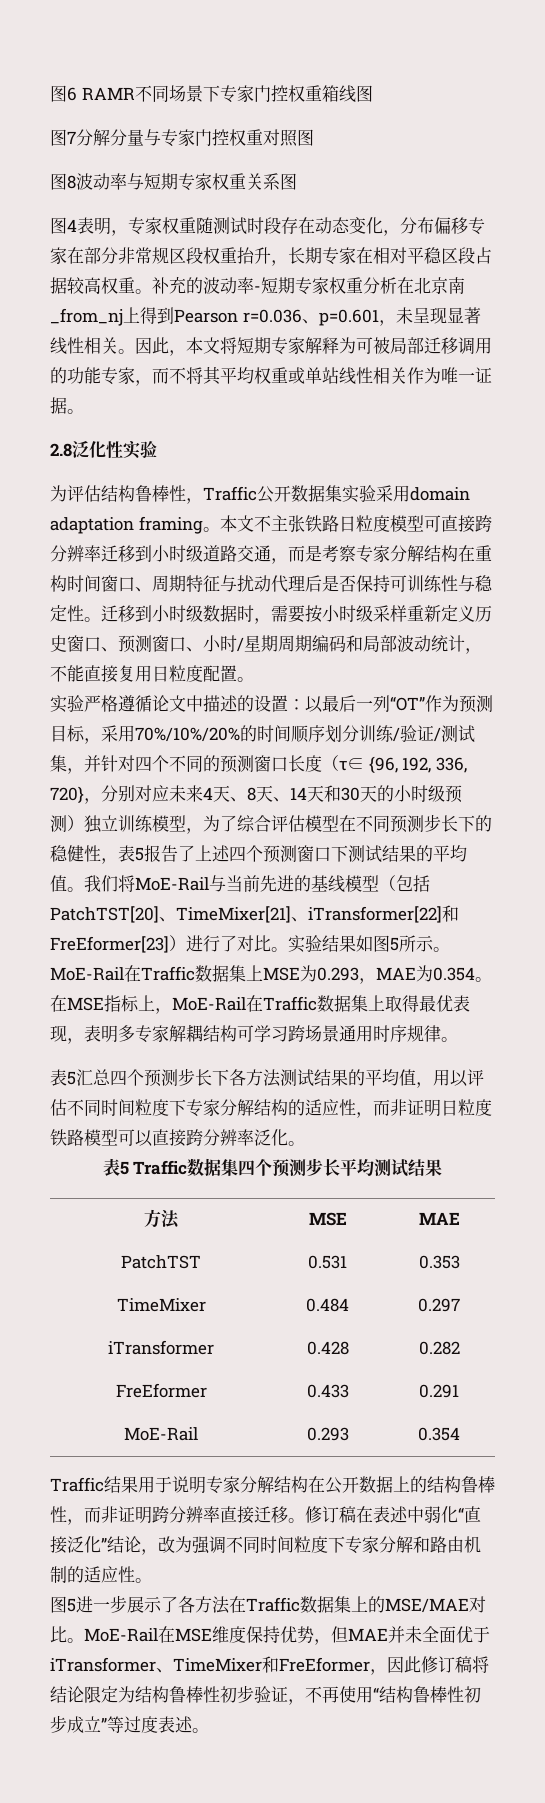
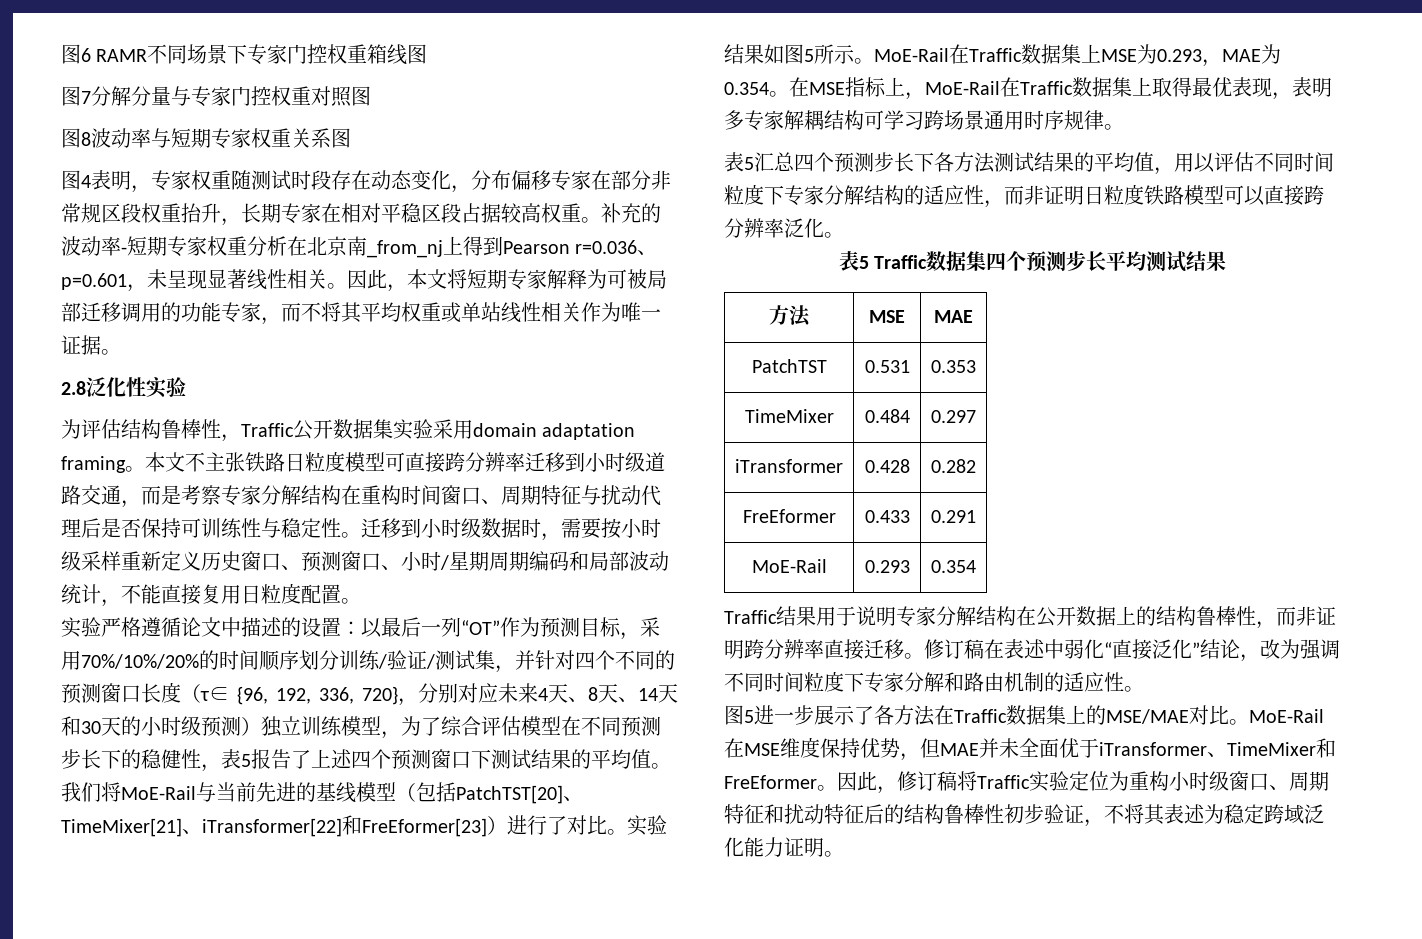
[370,1656,489,1675] [50,1686,135,1703] ，因此修订稿将结论限定为 -> [817,771,1329,794] [724,804,904,824] 。因此，修订稿将Traffic实验定位为重构小时级窗口、周期特征和扰动特征后的
[322,1686,481,1703] [50,1715,193,1733] 再使用“结构鲁棒性初步成立”等过度表述 -> [1124,804,1324,825] [724,837,824,857] 将其表述为稳定跨域泛化能力证明

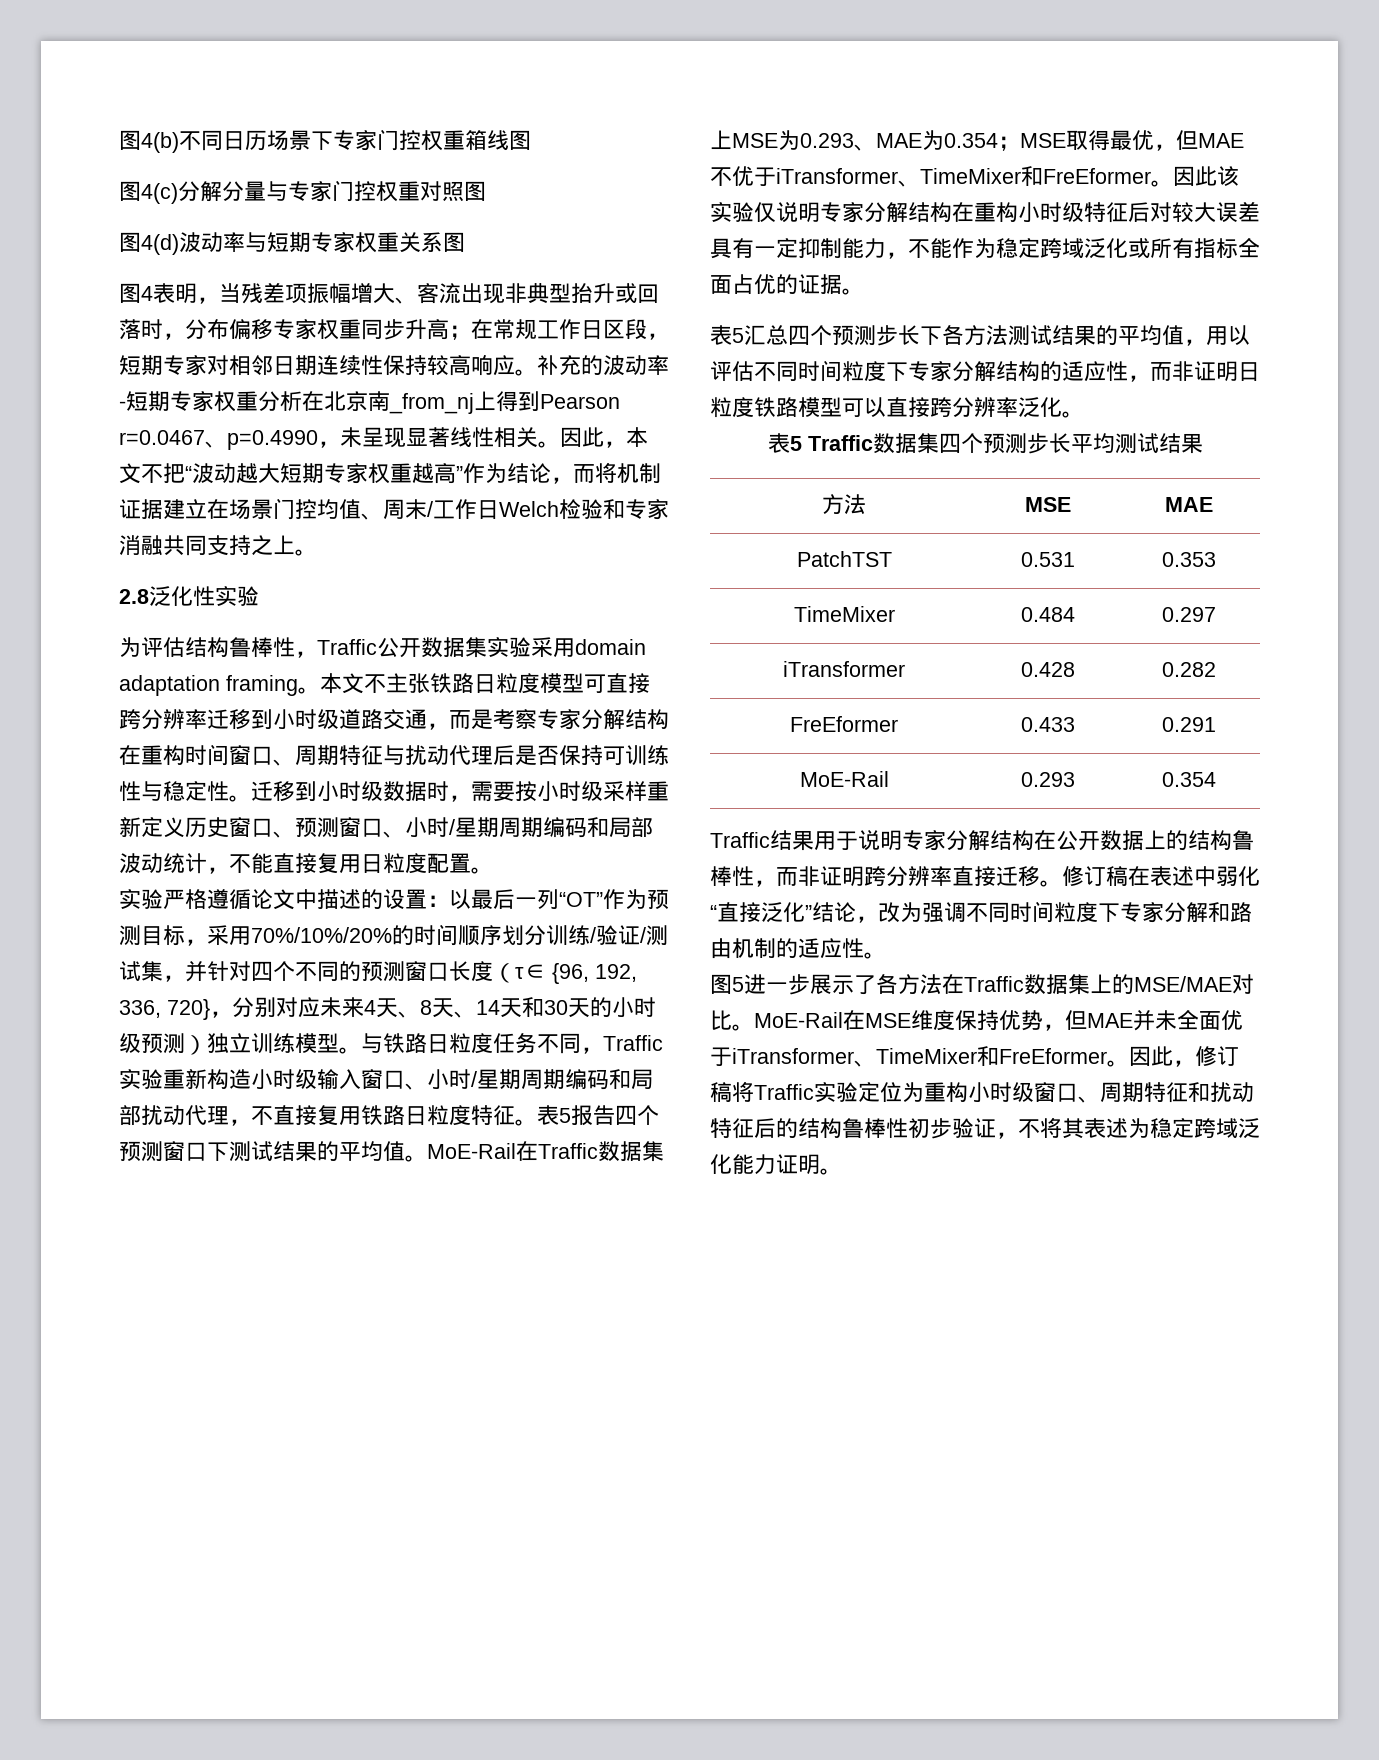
[61,44,188,64] 图6 RAMR不同 -> [119,130,267,153] 图4(b)不同日历
[81,91,91,104] 7 -> [141,183,178,204] 4(c)
[81,132,91,146] 8 -> [141,234,179,255] 4(d)
[151,170,671,193] [61,203,581,226] 专家权重随测试时段存在动态变化，分布偏移专家在部分非常规区段权重抬升，长期专家在相对平稳区段占据较高权重 -> [219,282,659,304] [119,319,669,340] [119,354,515,376] 当残差项振幅增大、客流出现非典型抬升或回落时，分布偏移专家权重同步升高；在常规工作日区段，短期专家对相邻日期连续性保持较高响应
[575,240,658,255] [61,273,127,290] r=0.036、p=0.601 -> [119,430,318,450] r=0.0467、p=0.4990
[447,269,667,290] [61,302,661,325] [61,335,101,355] 将短期专家解释为可被局部迁移调用的功能专家，而不将其平均权重或单站线性相关作为唯一证据 -> [141,462,661,484] [119,498,669,520] [119,535,295,556] 不把“波动越大短期专家权重越高”作为结论，而将机制证据建立在场景门控均值、周末/工作日Welch检验和专家消融共同支持之上
[381,716,661,739] [61,749,221,772] ，为了综合评估模型在不同预测步长下的稳健性， -> [339,1033,663,1054] [119,1069,653,1090] [119,1105,537,1126] 。与铁路日粒度任务不同，Traffic实验重新构造小时级输入窗口、小时/星期周期编码和局部扰动代理，不直接复用铁路日粒度特征。
[291,749,352,769] 了上述 -> (615, 1115) none
[61,782,583,804] [61,815,667,837] [724,44,874,64] 我们将MoE-Rail与当前先进的基线模型（包括PatchTST[20]、TimeMixer[21]、iTransformer[22]和FreEformer[23]）进行了对比。实验结果如图5所示。 -> (427, 1158) none
[1202,59,1222,67] ， -> [854,144,876,151] 、
[769,77,1332,100] [724,110,1104,131] 。在MSE指标上，MoE-Rail在Traffic数据集上取得最优表现，表明多专家解耦结构可学习跨场景通用时序规律 -> [998,130,1244,151] [710,166,1239,187] [710,201,1260,223] [710,238,1260,259] [710,274,842,295] ；MSE取得最优，但MAE不优于iTransformer、TimeMixer和FreEformer。因此该实验仅说明专家分解结构在重构小时级特征后对较大误差具有一定抑制能力，不能作为稳定跨域泛化或所有指标全面占优的证据

